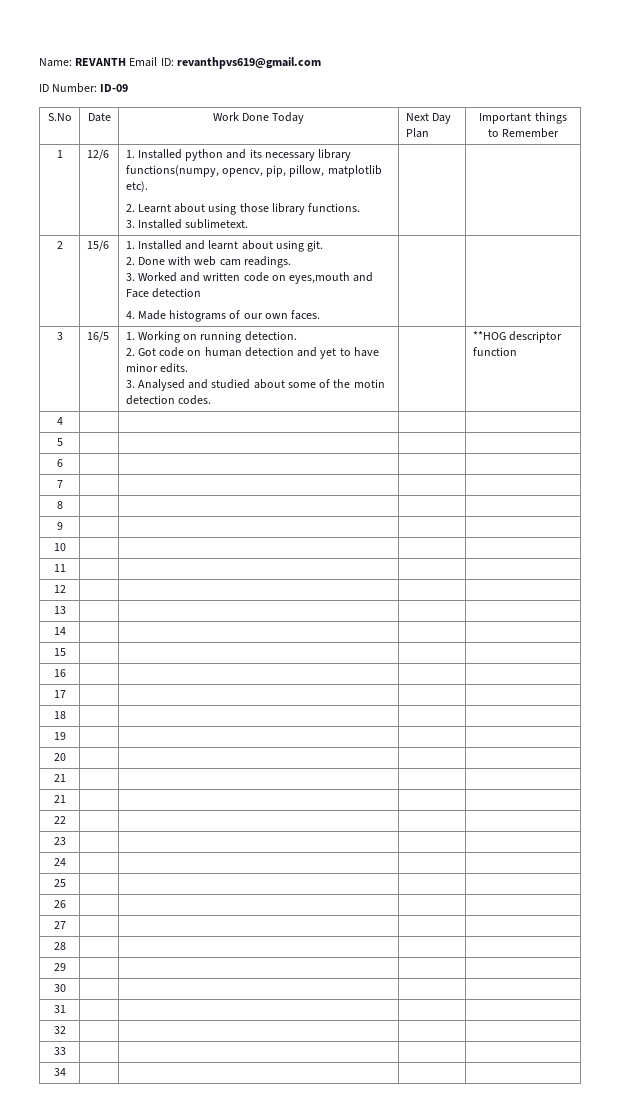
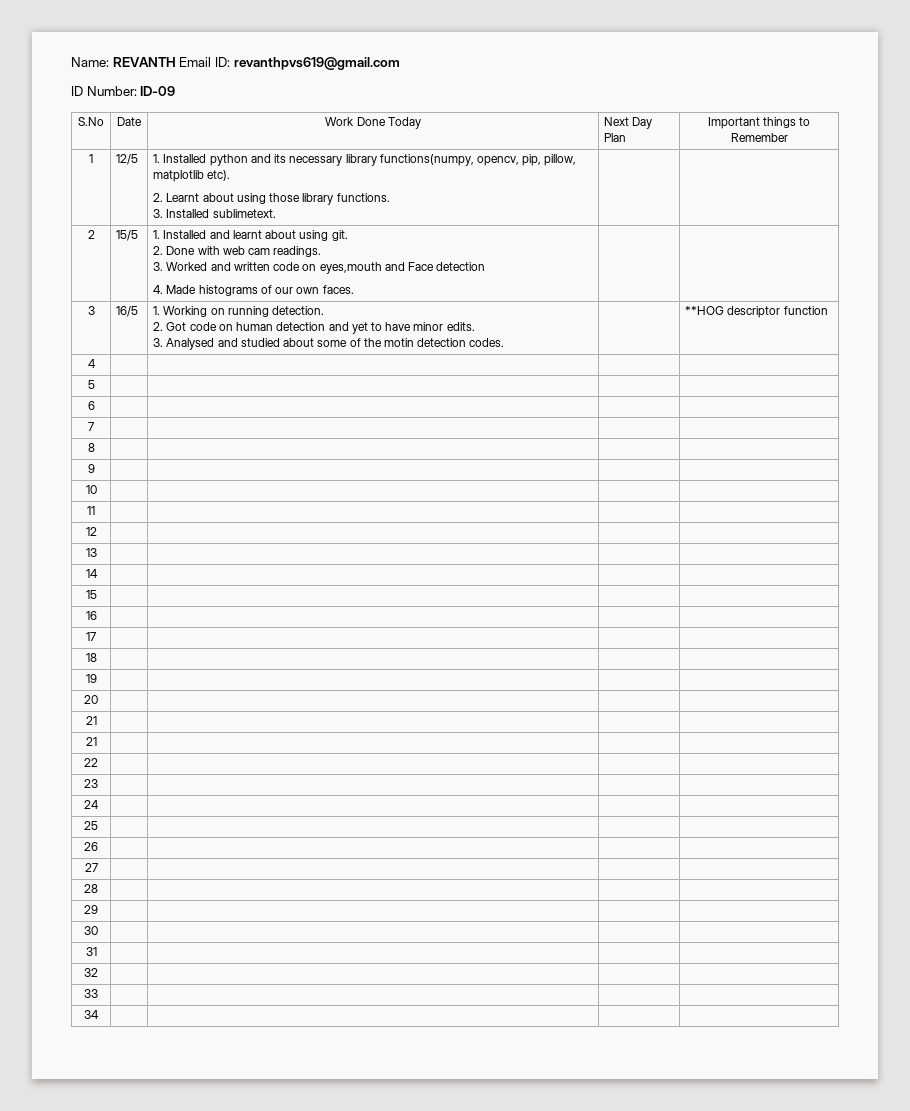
[86,149,109,160] 12/6 -> [116,154,139,165] 12/5
[86,240,109,251] 15/6 -> [116,230,139,241] 15/5

